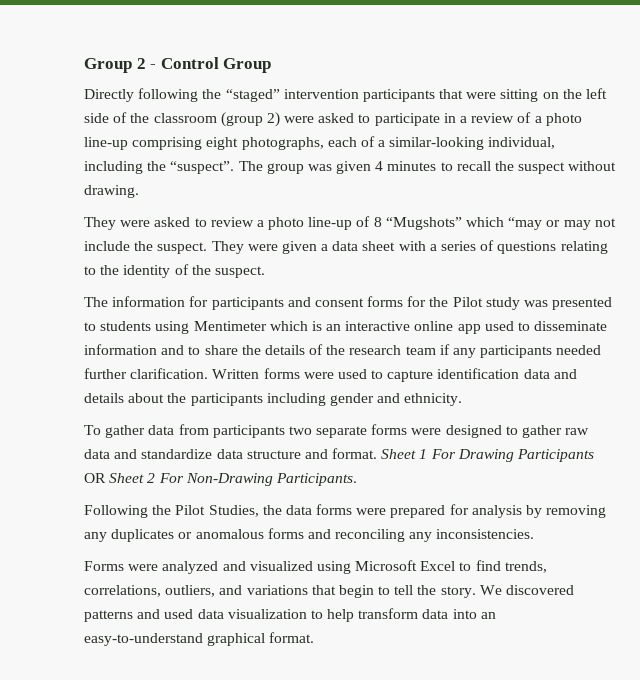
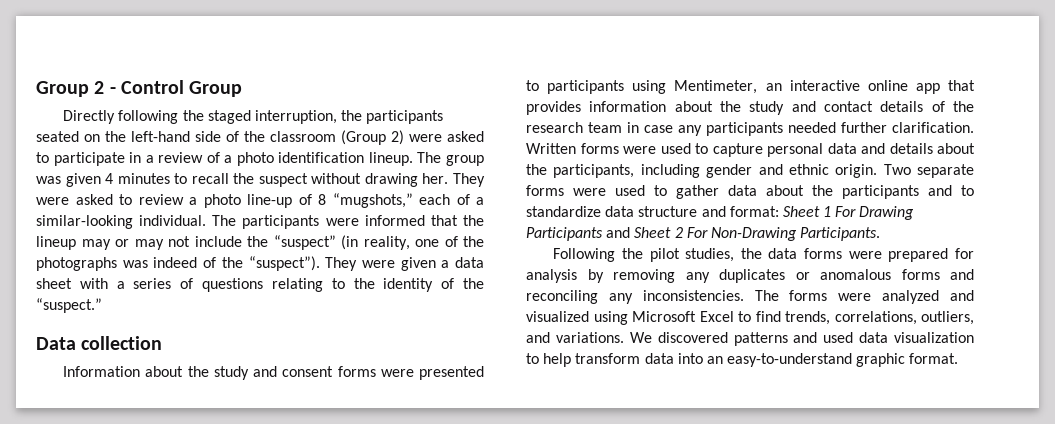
[225,89,539,102] “staged” intervention participants that were sitting -> [207,110,444,124] [36,131,79,142] staged interruption, the participants seated
[586,88,608,99] left -> [131,131,190,142] left-hand
[220,112,263,127] (group -> [341,130,386,145] (Group
[84,136,556,150] [84,161,235,174] line-up comprising eight photographs, each of a similar-looking individual, including the “suspect”. -> [278,152,413,166] identification lineup.
[84,185,139,198] drawing. // -> [364,173,449,187] drawing her.
[385,217,543,230] “Mugshots” which “may -> [332,193,484,208] [36,215,485,229] [36,236,111,250] “mugshots,” each of a similar-looking individual. The participants were informed that the lineup may
[157,242,208,254] suspect. -> [273,235,484,250] [36,256,320,271] “suspect” (in reality, one of the photographs was indeed of the “suspect”).
[214,266,265,278] [84,296,613,310] [84,321,608,334] [84,344,261,355] suspect. // The information for participants and consent forms for the Pilot study was presented to students using Mentimeter which is an interactive online app used to disseminate information and to share the -> [36,298,102,313] [36,336,163,350] [63,366,484,380] [526,80,975,94] [526,101,873,115] “suspect.” // Data collection // Information about the study and consent forms were presented to participants using Mentimeter, an interactive online app that provides information about the study and contact
[439,344,450,355] if -> [627,122,673,133] in case
[437,368,520,379] identification -> [767,143,823,157] personal
[190,393,263,406] participants -> [553,164,635,178] participants,
[404,393,463,406] [84,424,312,438] ethnicity. // To gather data from participants two -> [788,164,911,178] ethnic origin. Two
[445,425,502,438] designed -> [615,185,645,196] used
[565,428,590,435] [84,449,138,459] raw data and -> [728,185,974,199] data about the participants and to
[332,448,378,459] format. -> [729,206,779,217] format:
[84,473,106,483] OR -> [606,227,631,238] and
[175,505,259,517] Pilot Studies, -> [649,248,735,262] pilot studies,
[84,561,124,571] // Forms -> [754,290,828,301] The forms
[246,585,476,598] variations that begin to tell the story. -> [555,332,624,343] variations.
[207,633,266,646] graphical -> [856,353,906,367] graphic

